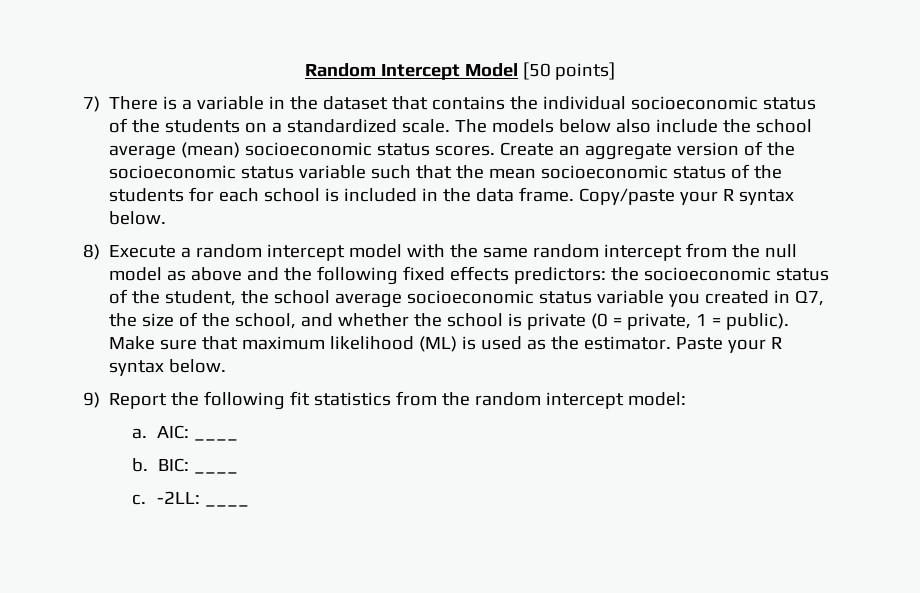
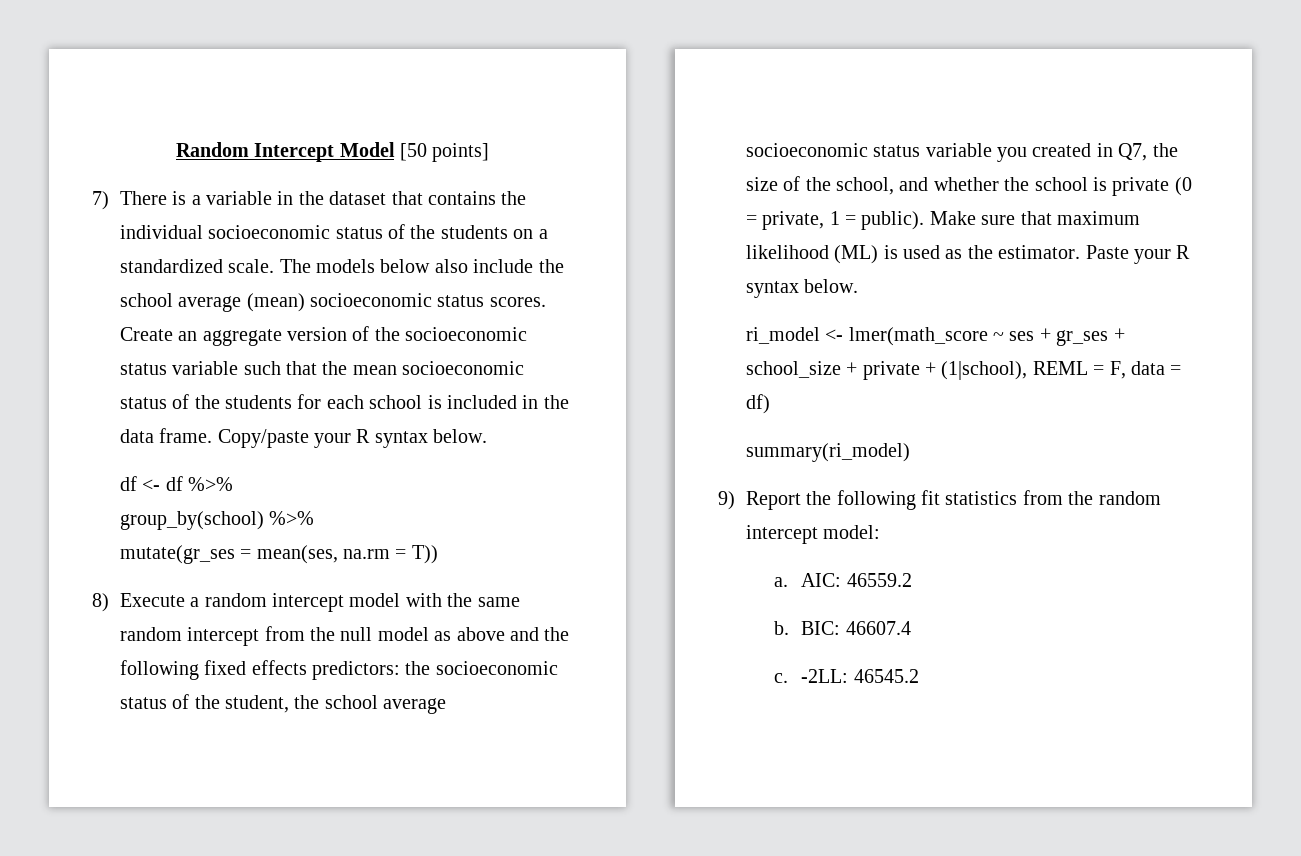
(167, 218) none -> [119,476,234,491] [119,511,315,530] [119,545,438,564] // df <- df %>% // group_by(school) %>% // mutate(gr_ses = mean(ses, na.rm = T))
(227, 366) none -> [745,327,1125,346] [745,361,1182,380] [745,394,770,414] [745,443,910,462] // ri_model <- lmer(math_score ~ ses + gr_ses + school_size + private + (1|school), REML = F, data = df) // summary(ri_model)
[194,438,239,441] ____ -> [846,573,912,587] 46559.2
[193,471,238,474] ____ -> [845,621,911,635] 46607.4
[205,504,250,507] ____ -> [853,669,919,683] 46545.2

